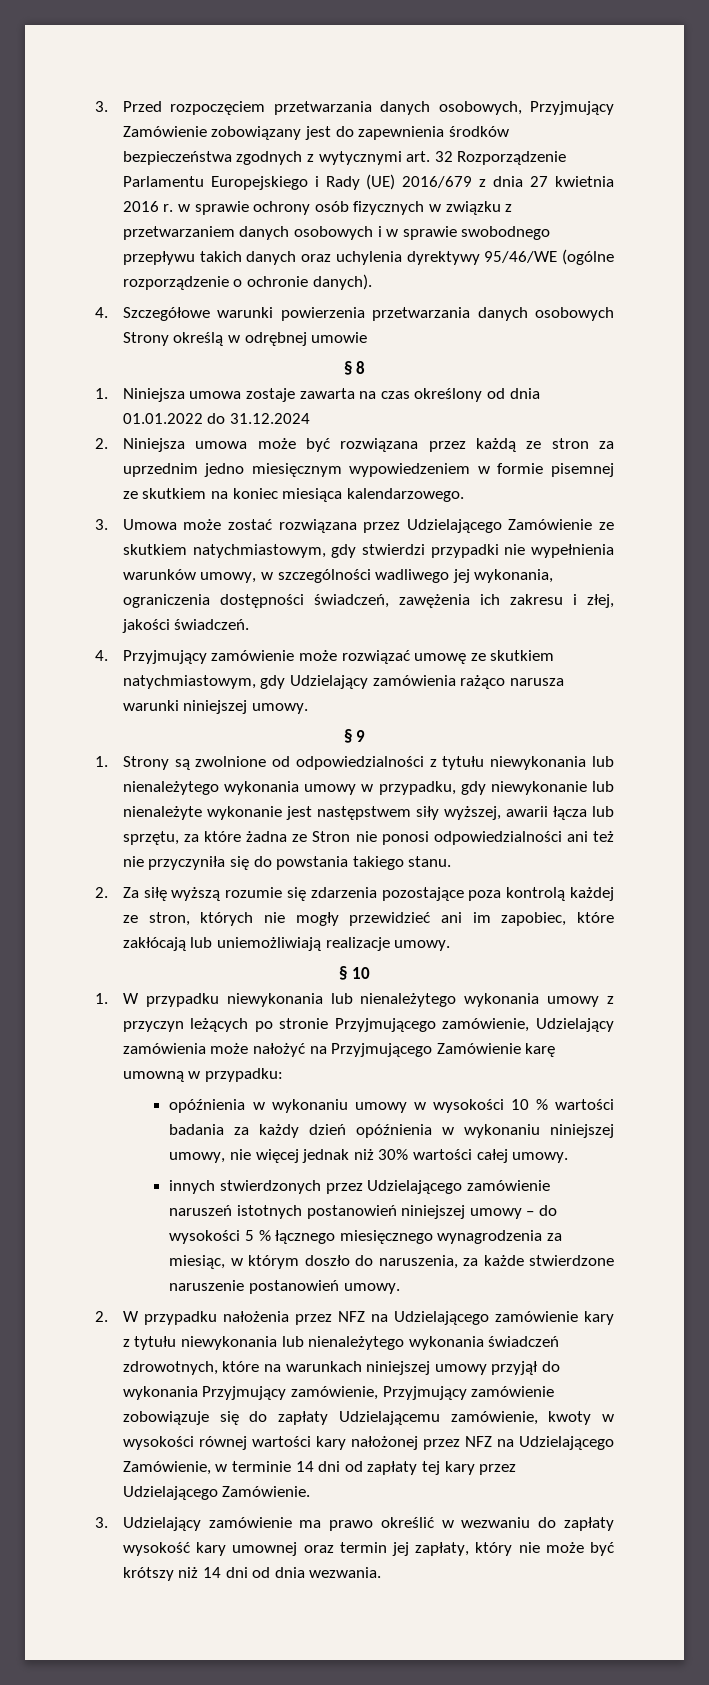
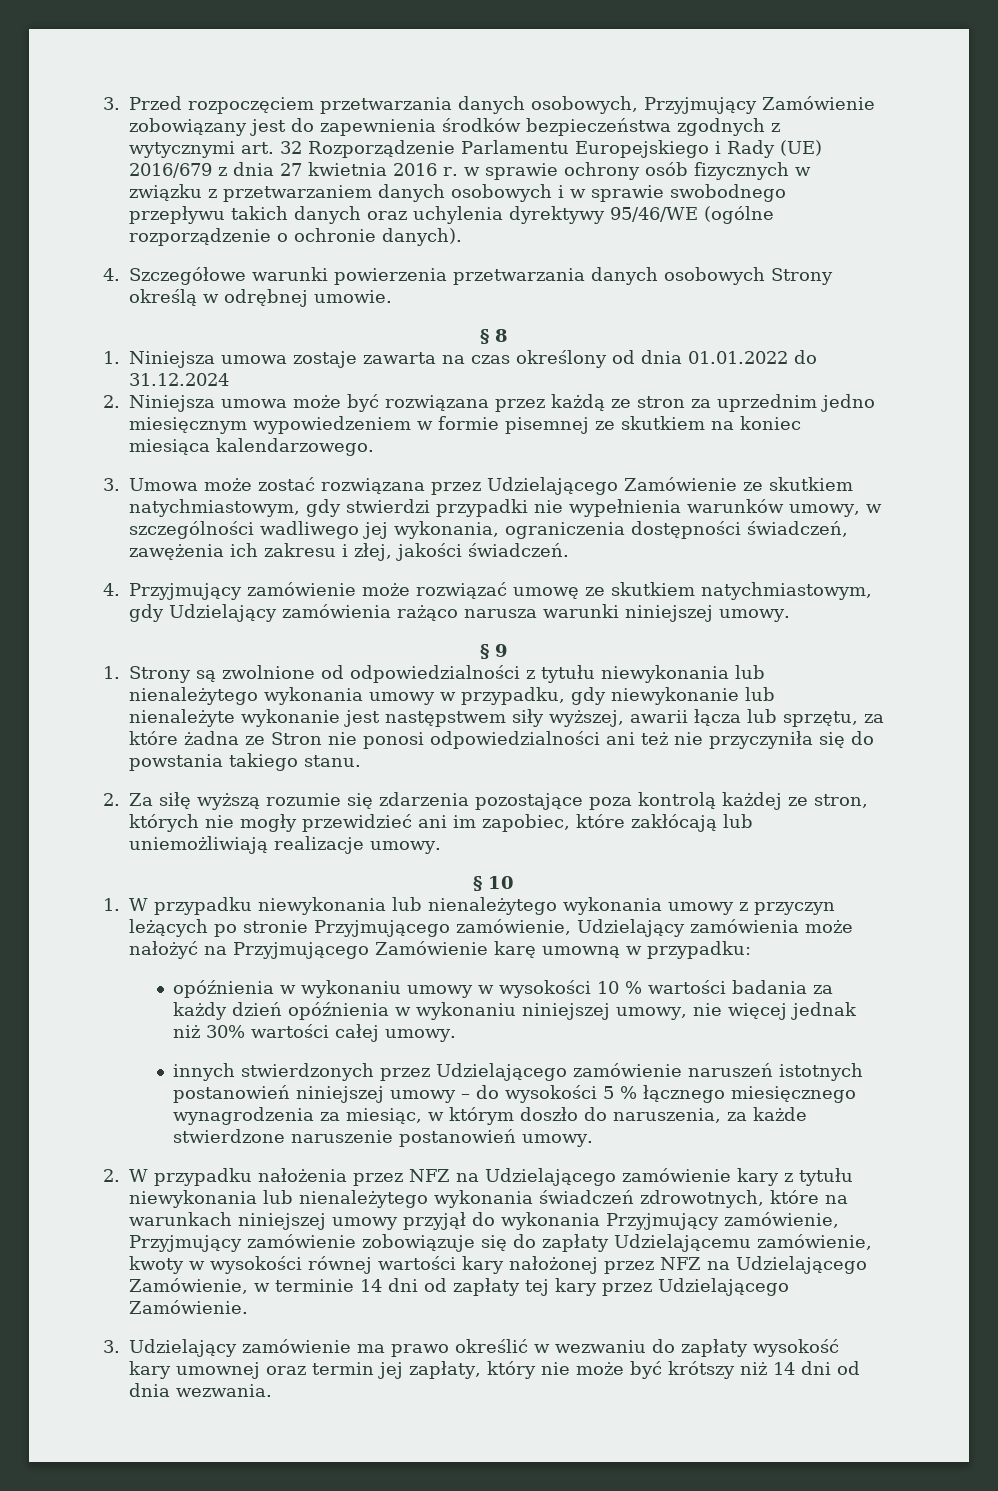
[311,332,368,343] umowie -> [314,290,392,303] umowie.

